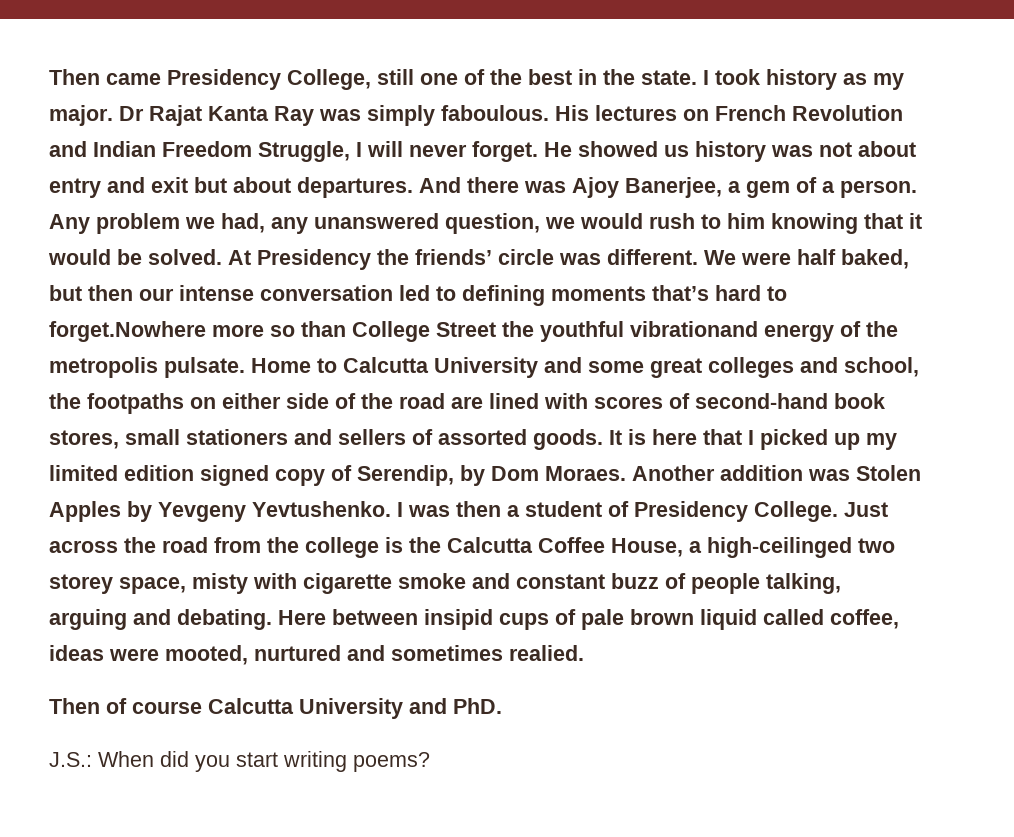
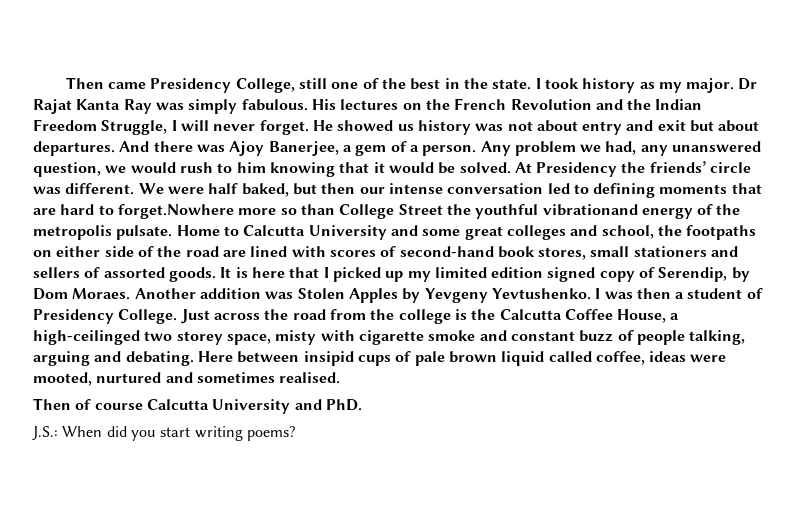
[441,105,549,121] faboulous. -> [241,99,308,111] fabulous.
(709, 115) none -> [425,99,450,110] the
(87, 149) none -> [627,99,652,110] the
[652,285,709,301] that’s -> [731,183,762,194] [33,208,56,215] that are
[509,645,584,661] realied. -> [279,372,341,384] realised.

